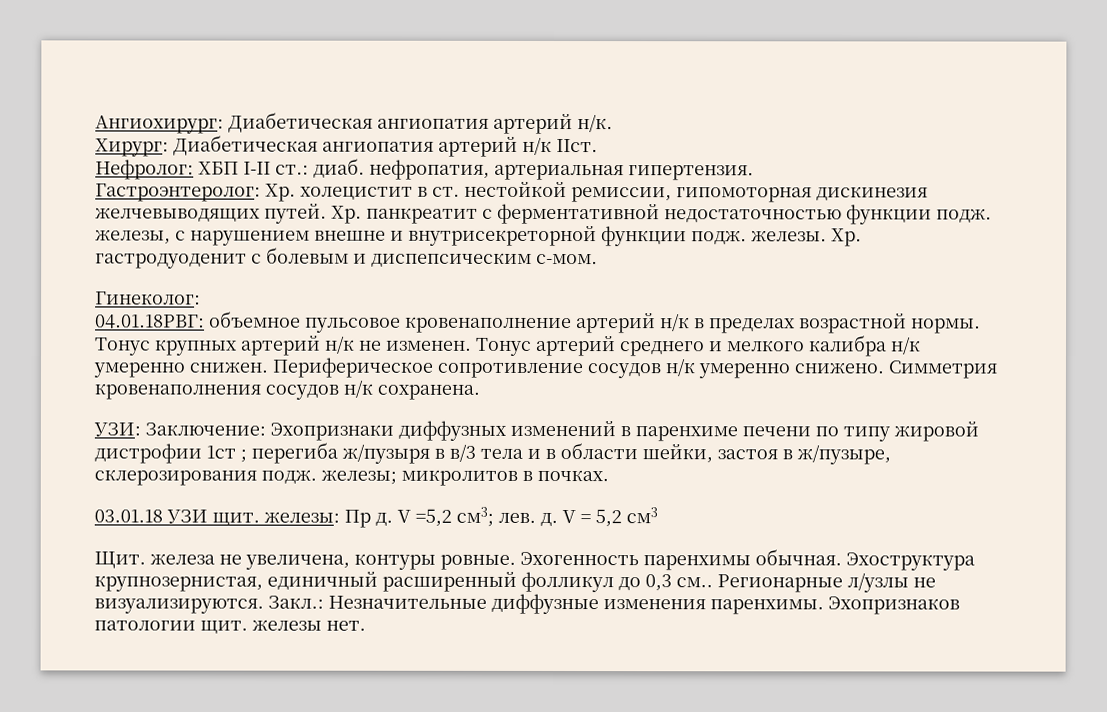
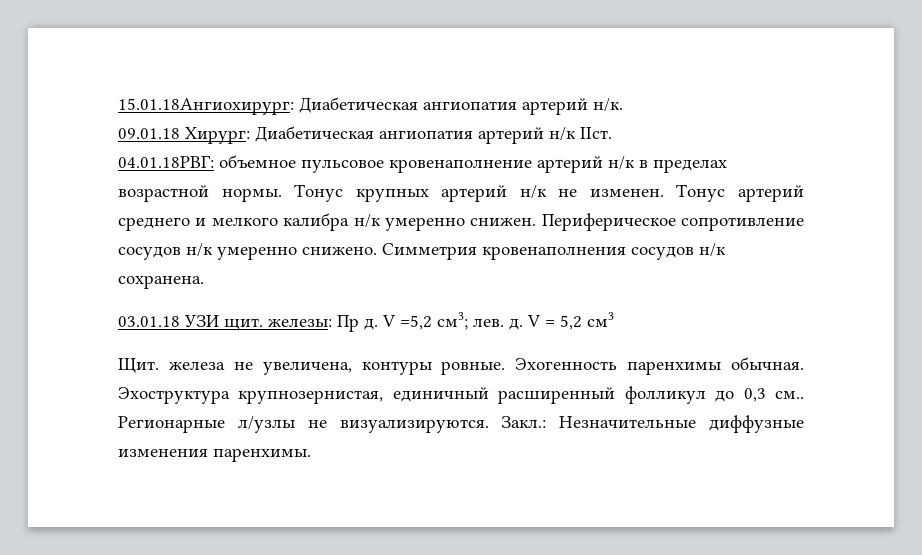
[95,115,224,134] Ангиохирург: -> [118,98,294,115] 15.01.18Ангиохирург:
(613, 123) none -> [118,128,180,139] 09.01.18
[95,158,754,181] [95,181,928,203] [95,203,992,225] [95,225,862,247] [95,247,598,269] [95,291,201,305] // Нефролог: ХБП I-II ст.: диаб. нефропатия, артериальная гипертензия. // Гастроэнтеролог: Хр. холецистит в ст. нестойкой ремиссии, гипомоторная дискинезия желчевыводящих путей. Хр. панкреатит с ферментативной недостаточностью функции подж. железы, с нарушением внешне и внутрисекреторной функции подж. железы. Хр. гастродуоденит с болевым и диспепсическим с-мом. // Гинеколог: -> (612, 133) none
[93,420,979,442] [94,442,891,465] [94,469,609,486] // УЗИ: Заключение: Эхопризнаки диффузных изменений в паренхиме печени по типу жировой дистрофии 1ст ; перегиба ж/пузыря в в/3 тела и в области шейки, застоя в ж/пузыре, склерозирования подж. железы; микролитов в почках. -> (204, 282) none
[828,596,960,615] [94,619,366,634] Эхопризнаков патологии щит. железы нет. -> (311, 455) none

